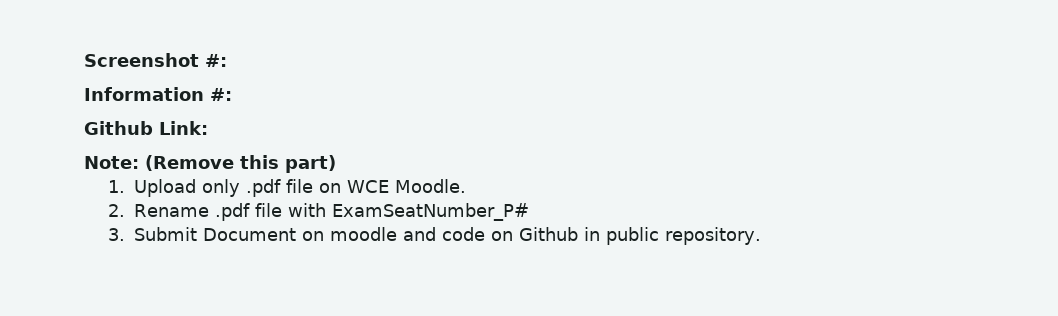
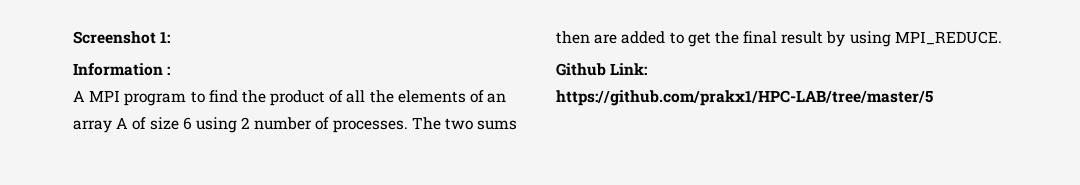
[205,54,227,67] #: -> [160,31,171,43] 1:
[210,88,232,101] [84,121,208,135] [84,155,336,173] [107,179,466,197] [107,203,529,221] [107,227,761,245] #: // Github Link: // Note: (Remove this part) // 1. Upload only .pdf file on WCE Moodle. // 2. Rename .pdf file with ExamSeatNumber_P# // 3. Submit Document on moodle and code on Github in public repository. -> [167,66,171,75] [73,90,507,106] [73,117,518,133] [556,31,1002,47] [556,63,648,76] [556,90,933,106] : // A MPI program to find the product of all the elements of an array A of size 6 using 2 number of processes. The two sums then are added to get the final result by using MPI_REDUCE. // Github Link: https://github.com/prakx1/HPC-LAB/tree/master/5

